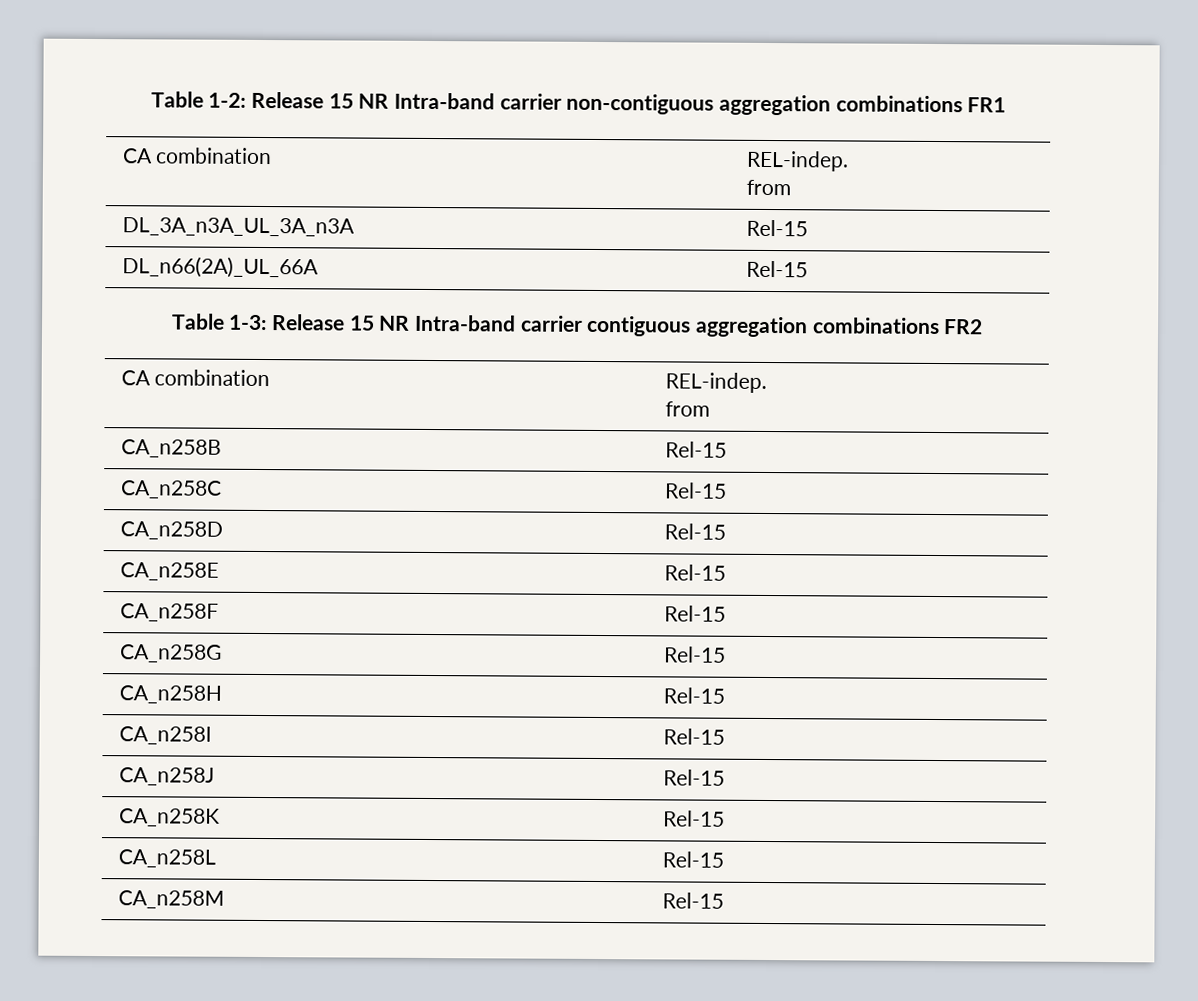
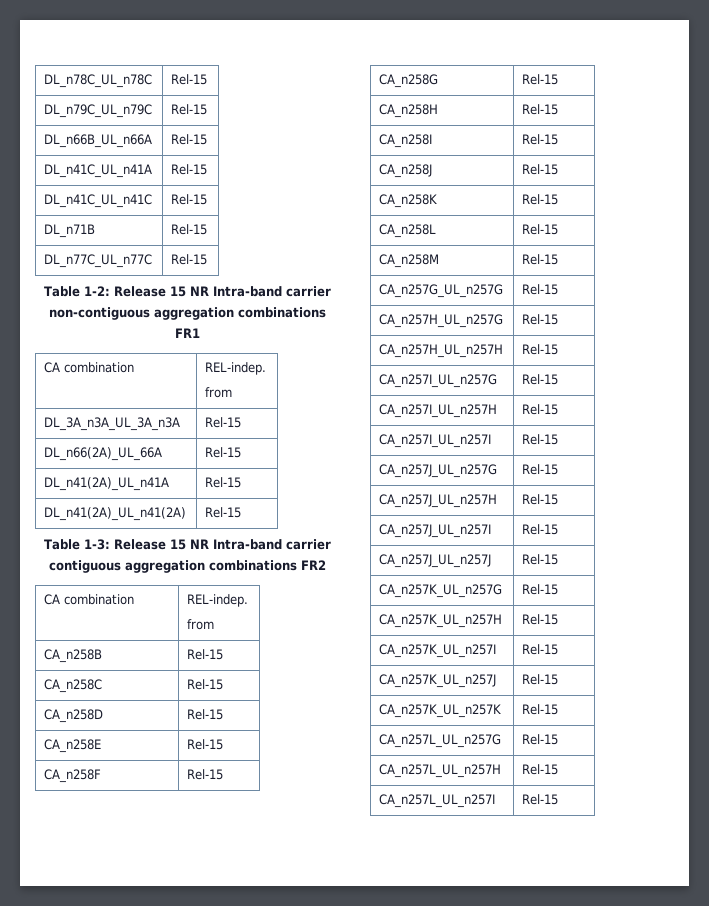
(150, 99) none -> [44,74,153,88] [171,74,208,85] [44,104,153,118] [171,104,208,115] [44,134,153,148] [171,134,208,145] [44,164,153,178] [171,164,208,175] [44,194,153,208] [171,194,208,205] [44,224,96,238] [171,224,208,235] [44,254,153,268] [171,254,208,265] DL_n78C_UL_n78C | Rel-15 // DL_n79C_UL_n79C | Rel-15 // DL_n66B_UL_n66A | Rel-15 // DL_n41C_UL_n41A | Rel-15 // DL_n41C_UL_n41C | Rel-15 // DL_n71B | Rel-15 // DL_n77C_UL_n77C | Rel-15 //
(808, 269) none -> [44,477,170,491] [205,477,242,488] [44,507,187,521] [205,507,242,518] // DL_n41(2A)_UL_n41A | Rel-15 // DL_n41(2A)_UL_n41(2A) | Rel-15
(724, 900) none -> [379,284,504,298] [522,284,559,295] [379,314,504,328] [522,314,559,325] [379,344,504,358] [522,344,559,355] [379,374,498,388] [522,374,559,385] [379,404,498,418] [522,404,559,415] [379,434,492,448] [522,434,559,445] [379,464,498,478] [522,464,559,475] [379,494,498,508] [522,494,559,505] [379,524,492,538] [522,524,559,535] [379,554,492,568] [522,554,559,565] [379,584,503,598] [522,584,559,595] [379,614,503,628] [522,614,559,625] [379,644,497,658] [522,644,559,655] [379,674,497,688] [522,674,559,685] [379,704,502,718] [522,704,559,715] [379,734,502,748] [522,734,559,745] [379,764,502,778] [522,764,559,775] [379,794,496,808] [522,794,559,805] // CA_n257G_UL_n257G | Rel-15 // CA_n257H_UL_n257G | Rel-15 // CA_n257H_UL_n257H | Rel-15 // CA_n257I_UL_n257G | Rel-15 // CA_n257I_UL_n257H | Rel-15 // CA_n257I_UL_n257I | Rel-15 // CA_n257J_UL_n257G | Rel-15 // CA_n257J_UL_n257H | Rel-15 // CA_n257J_UL_n257I | Rel-15 // CA_n257J_UL_n257J | Rel-15 // CA_n257K_UL_n257G | Rel-15 // CA_n257K_UL_n257H | Rel-15 // CA_n257K_UL_n257I | Rel-15 // CA_n257K_UL_n257J | Rel-15 // CA_n257K_UL_n257K | Rel-15 // CA_n257L_UL_n257G | Rel-15 // CA_n257L_UL_n257H | Rel-15 // CA_n257L_UL_n257I | Rel-15

